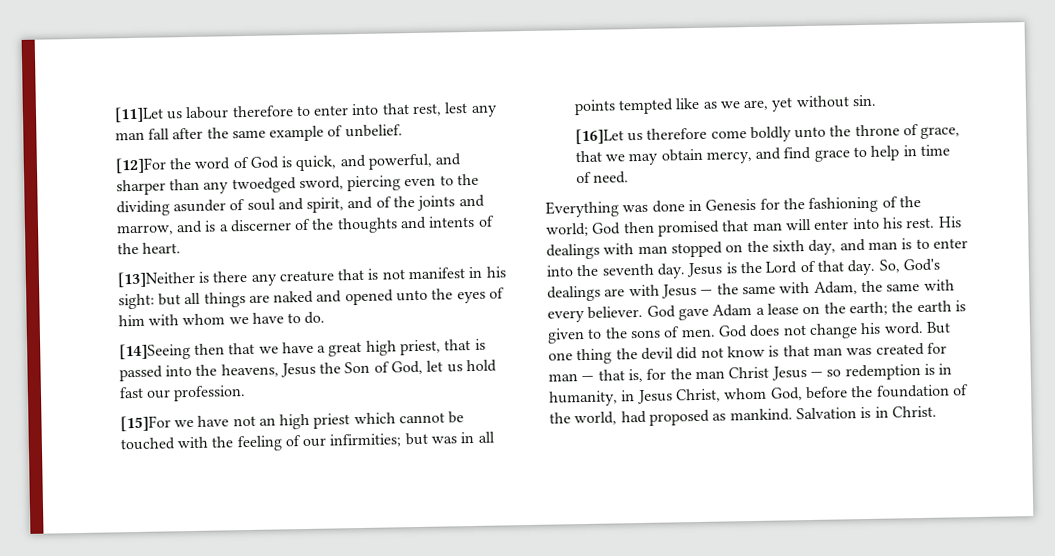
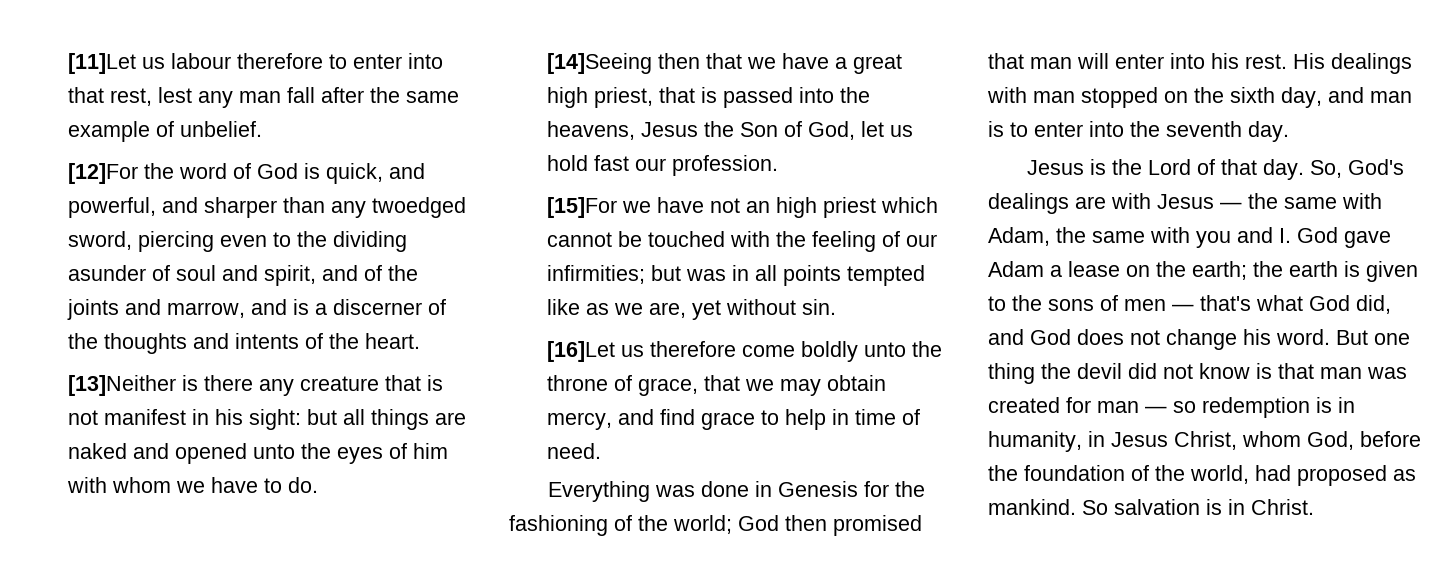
(686, 271) none -> (1289, 131) //
[547,305,644,323] every believer. -> [1196,227,1291,248] you and I.
[680,328,716,338] men. -> [1124,295,1391,314] [988,329,1024,345] men — that's what God did, and
[597,366,823,383] that is, for the man Christ Jesus — -> (1167, 409) none
[795,407,857,420] Salvation -> [1082,499,1200,515] So salvation

